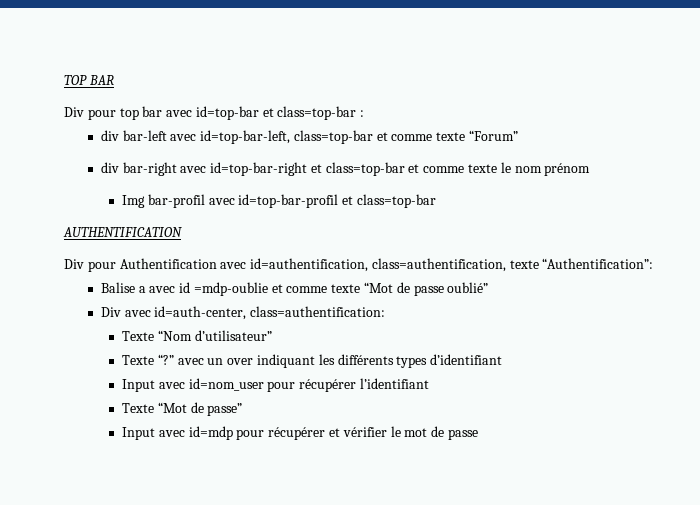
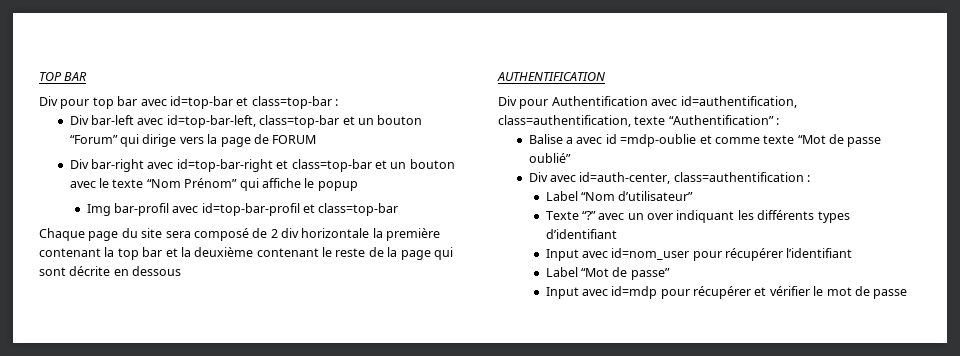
[100,130,119,141] div -> [69,115,89,125] Div
[391,132,466,141] comme texte -> [357,115,423,125] un bouton
[100,162,119,173] // div -> [120,134,317,147] [69,159,89,169] qui dirige vers la page de FORUM // Div
[423,162,591,176] comme texte le nom prénom -> [390,159,455,169] [69,178,358,191] un bouton avec le texte “Nom Prénom” qui affiche le popup
(436, 201) none -> [39,228,441,241] [39,247,453,260] [39,266,182,276] // Chaque page du site sera composé de 2 div horizontale la première contenant la top bar et la deuxième contenant le reste de la page qui sont décrite en dessous
[542,258,654,269] “Authentification”: -> [668,115,780,125] “Authentification” :
[250,306,386,317] [122,331,155,341] class=authentification: // Texte -> [673,172,811,182] [545,191,578,201] class=authentification : // Label
[122,403,155,413] Texte -> [545,267,578,277] Label

